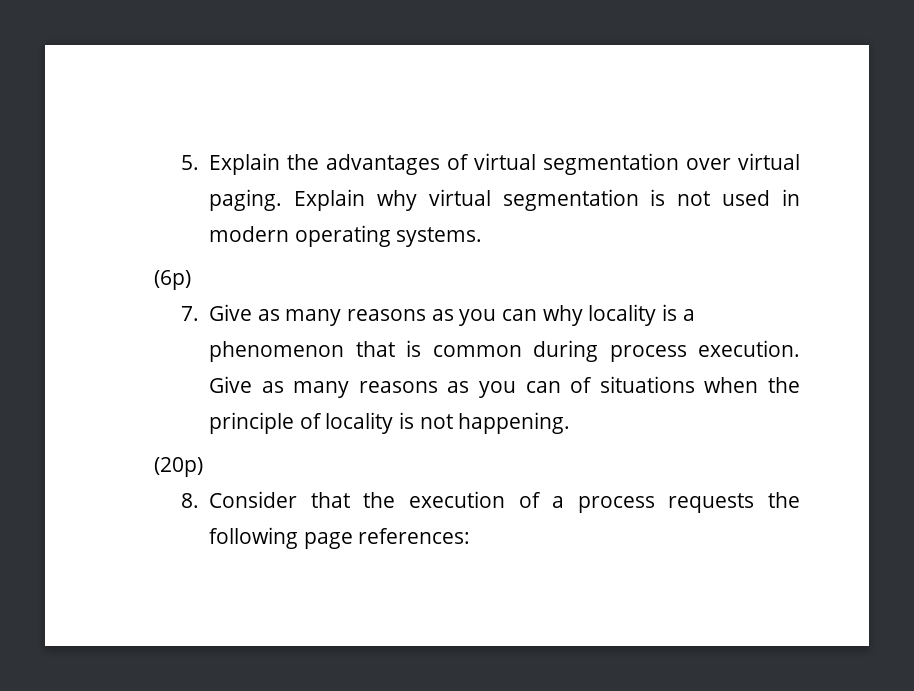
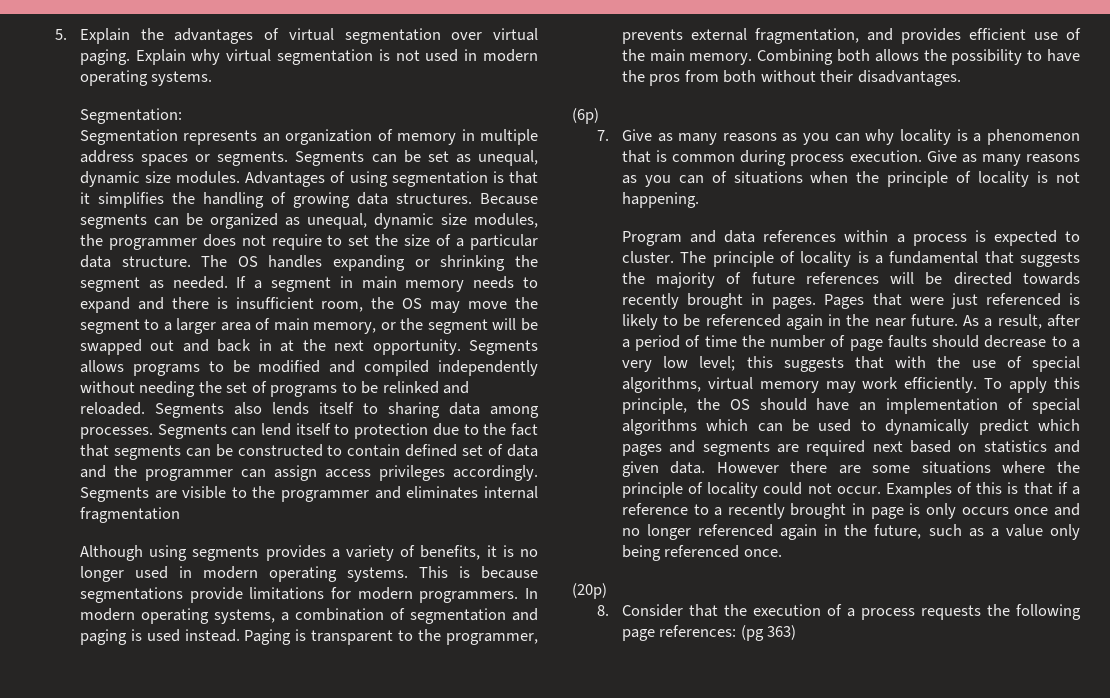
(483, 237) none -> [79,108,182,124] [79,129,538,145] [79,150,538,166] [79,171,538,187] [79,192,538,208] [79,213,538,229] [79,234,538,250] [79,255,538,271] [79,276,538,292] [79,297,538,313] [79,318,538,334] [79,339,538,355] [79,360,538,376] [79,381,469,397] [79,402,539,418] [79,423,538,439] [79,444,538,460] [79,465,538,481] [79,486,538,502] [79,507,180,523] [79,545,538,561] [79,566,538,582] [79,587,538,603] [79,608,538,624] [79,629,539,645] [621,28,1081,44] [621,49,1080,65] [621,70,961,86] // Segmentation: // Segmentation represents an organization of memory in multiple address spaces or segments. Segments can be set as unequal, dynamic size modules. Advantages of using segmentation is that it simplifies the handling of growing data structures. Because segments can be organized as unequal, dynamic size modules, the programmer does not require to set the size of a particular data structure. The OS handles expanding or shrinking the segment as needed. If a segment in main memory needs to expand and there is insufficient room, the OS may move the segment to a larger area of main memory, or the segment will be swapped out and back in at the next opportunity. Segments allows programs to be modified and compiled independently without needing the set of programs to be relinked and reloaded. Segments also lends itself to sharing data among processes. Segments can lend itself to protection due to the fact that segments can be constructed to contain defined set of data and the programmer can assign access privileges accordingly. Segments are visible to the programmer and eliminates internal fragmentation // Although using segments provides a variety of benefits, it is no longer used in modern operating systems. This is because segmentations provide limitations for modern programmers. In modern operating systems, a combination of segmentation and paging is used instead. Paging is transparent to the programmer, prevents external fragmentation, and provides efficient use of the main memory. Combining both allows the possibility to have the pros from both without their disadvantages.
(571, 423) none -> [621,230,1080,246] [621,251,1080,267] [621,272,1080,288] [621,293,1080,309] [621,314,1080,330] [621,335,1080,351] [621,356,1080,372] [621,377,1080,393] [621,398,1080,414] [621,419,1080,435] [621,440,1080,456] [621,461,1080,477] [621,482,1080,498] [621,503,1080,519] [621,524,1080,540] [621,545,782,561] // Program and data references within a process is expected to cluster. The principle of locality is a fundamental that suggests the majority of future references will be directed towards recently brought in pages. Pages that were just referenced is likely to be referenced again in the near future. As a result, after a period of time the number of page faults should decrease to a very low level; this suggests that with the use of special algorithms, virtual memory may work efficiently. To apply this principle, the OS should have an implementation of special algorithms which can be used to dynamically predict which pages and segments are required next based on statistics and given data. However there are some situations where the principle of locality could not occur. Examples of this is that if a reference to a recently brought in page is only occurs once and no longer referenced again in the future, such as a value only being referenced once.
(471, 536) none -> [740,625,797,641] (pg 363)

